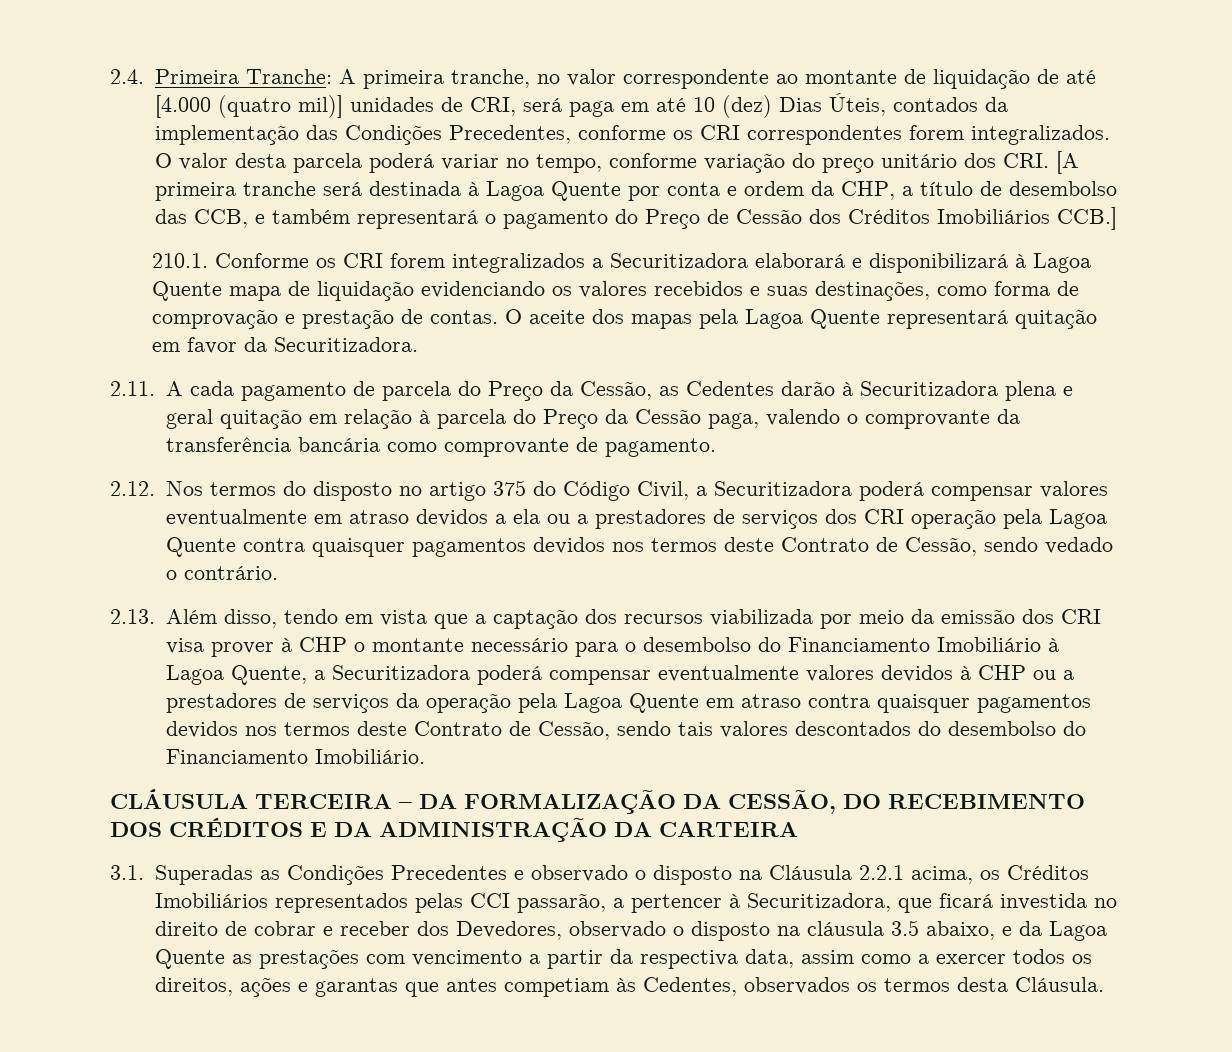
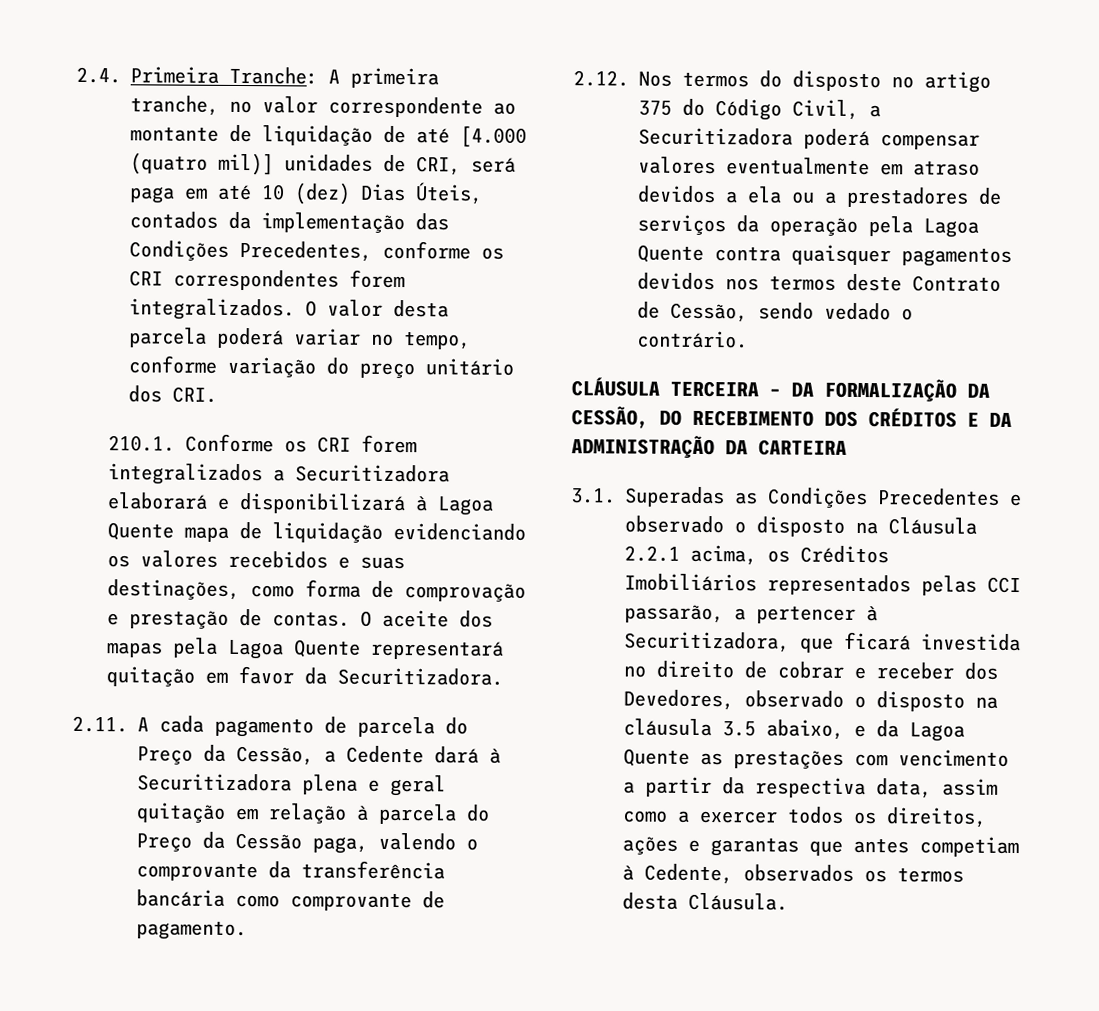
[1055,151,1079,174] [154,181,1117,201] [154,207,1117,230] [A primeira tranche será destinada à Lagoa Quente por conta e ordem da CHP, a título de desembolso das CCB, e também representará o pagamento do Preço de Cessão dos Créditos Imobiliários CCB.] -> (217, 394) none
[658,381,835,396] as Cedentes darão -> [324,745,479,764] a Cedente dará
[824,509,904,524] dos CRI -> [736,215,759,233] da
[110,609,1101,629] [165,637,1059,657] [165,665,1074,685] [165,693,1091,713] [165,721,1086,740] [165,749,425,764] // 2.13. Além disso, tendo em vista que a captação dos recursos viabilizada por meio da emissão dos CRI visa prover à CHP o montante necessário para o desembolso do Financiamento Imobiliário à Lagoa Quente, a Securitizadora poderá compensar eventualmente valores devidos à CHP ou a prestadores de serviços da operação pela Lagoa Quente em atraso contra quaisquer pagamentos devidos nos termos deste Contrato de Cessão, sendo tais valores descontados do desembolso do Financiamento Imobiliário. -> (748, 339) none
[615,977,737,996] às Cedentes, -> [622,863,733,885] à Cedente,

